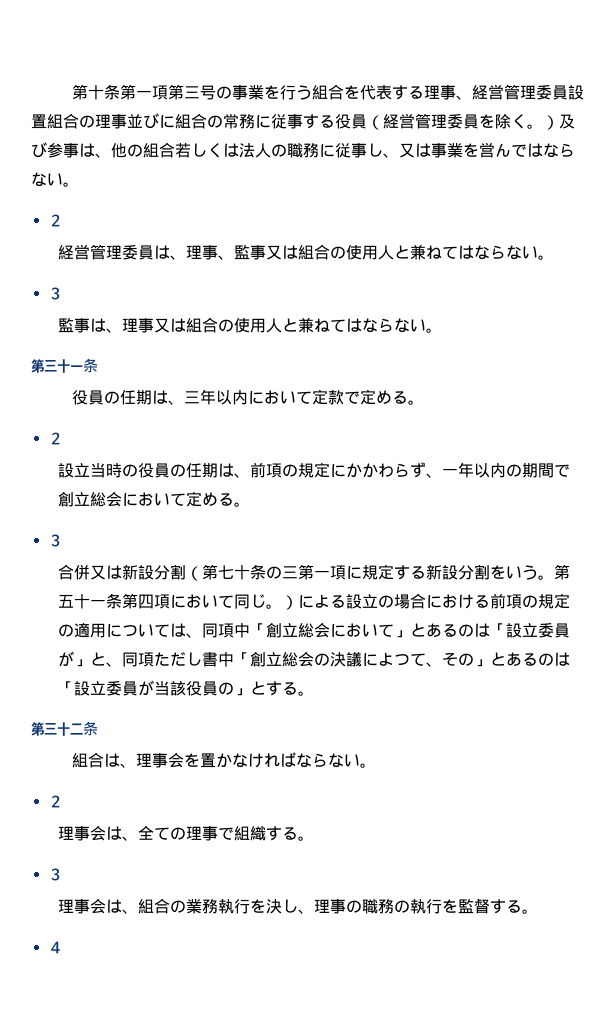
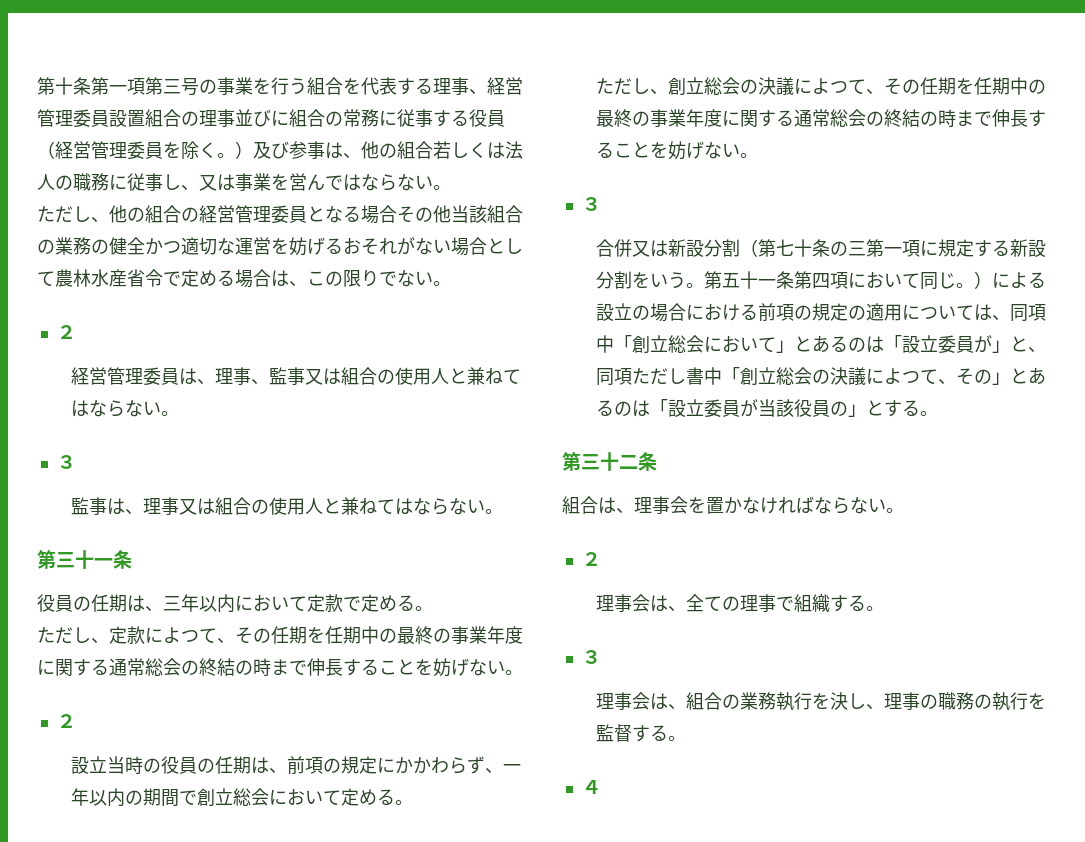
(79, 184) none -> [37,205,523,224] [37,237,523,256] [37,269,451,288] // ただし、他の組合の経営管理委員となる場合その他当該組合の業務の健全かつ適切な運営を妨げるおそれがない場合として農林水産省令で定める場合は、この限りでない。
(424, 402) none -> [37,626,523,644] [37,658,523,677] // ただし、定款によつて、その任期を任期中の最終の事業年度に関する通常総会の終結の時まで伸長することを妨げない。
(251, 504) none -> [596,77,1047,96] [596,109,1047,127] [596,141,759,160] // ただし、創立総会の決議によつて、その任期を任期中の最終の事業年度に関する通常総会の終結の時まで伸長することを妨げない。

